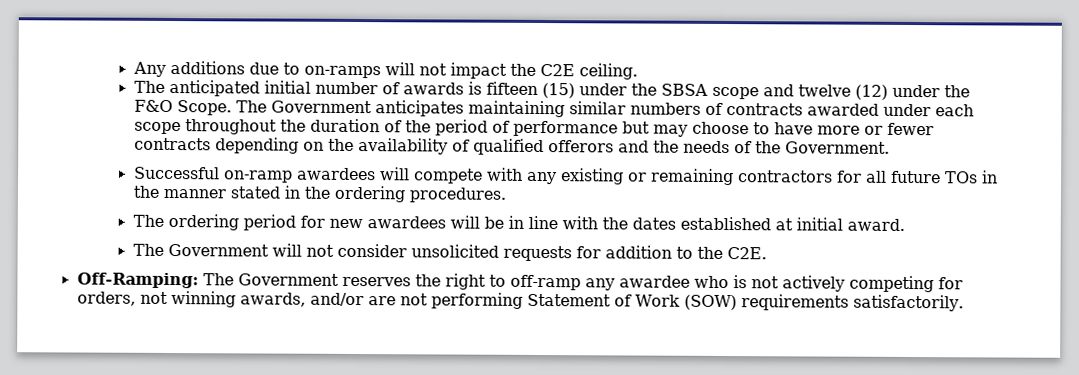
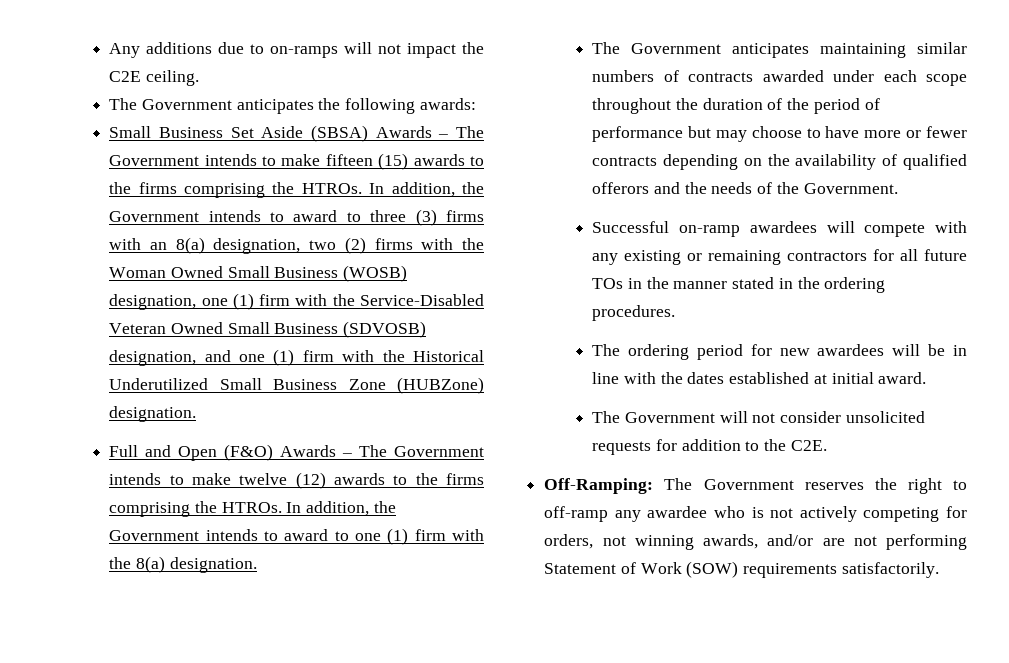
[168,79,970,100] [133,99,232,116] anticipated initial number of awards is fifteen (15) under the SBSA scope and twelve (12) under the F&O Scope. -> [142,98,476,114] [109,125,484,142] [109,153,484,170] [109,182,484,198] [109,209,484,226] [109,237,484,254] [109,265,408,282] [109,293,484,310] [109,321,427,338] [109,349,484,366] [109,377,485,394] [109,406,197,422] [109,444,484,461] [109,472,484,489] [109,501,396,517] [109,528,484,545] [109,556,257,573] Government anticipates the following awards: // Small Business Set Aside (SBSA) Awards – The Government intends to make fifteen (15) awards to the firms comprising the HTROs. In addition, the Government intends to award to three (3) firms with an 8(a) designation, two (2) firms with the Woman Owned Small Business (WOSB) designation, one (1) firm with the Service-Disabled Veteran Owned Small Business (SDVOSB) designation, and one (1) firm with the Historical Underutilized Small Business Zone (HUBZone) designation. // Full and Open (F&O) Awards – The Government intends to make twelve (12) awards to the firms comprising the HTROs. In addition, the Government intends to award to one (1) firm with the 8(a) designation. //

